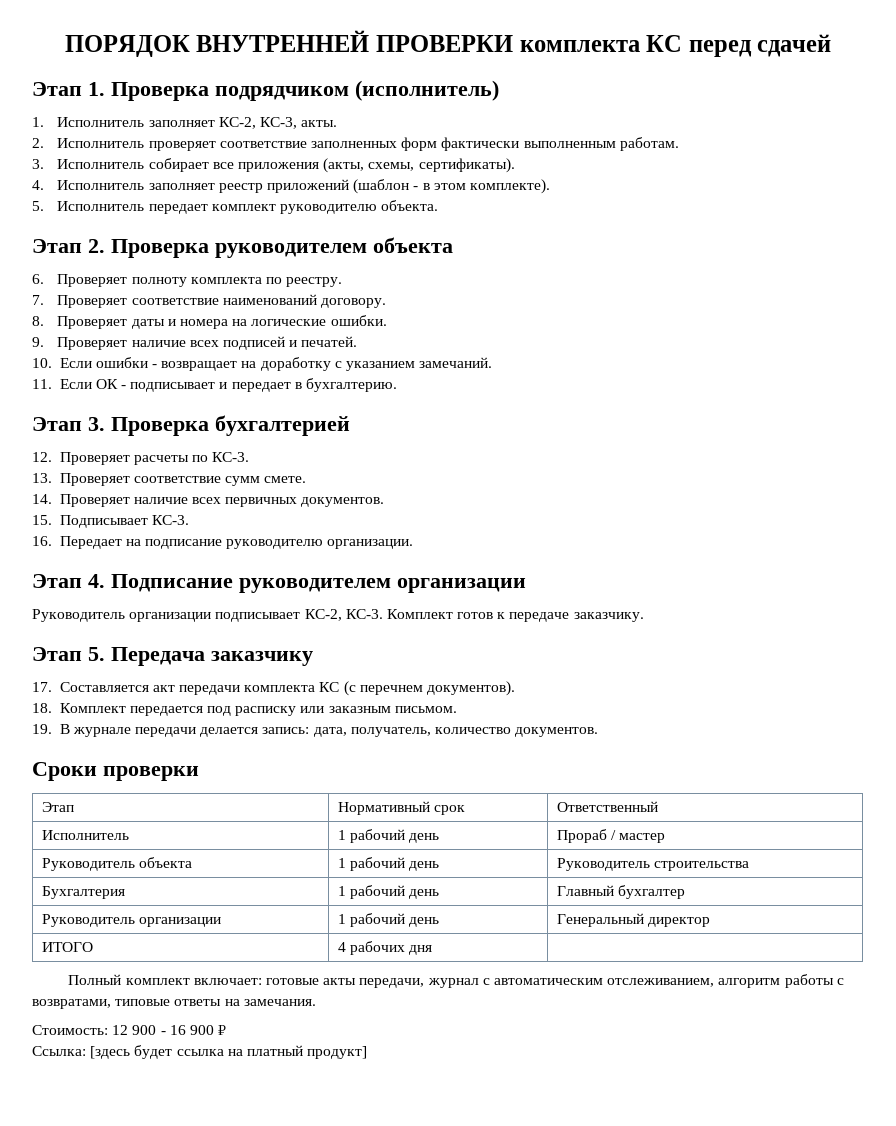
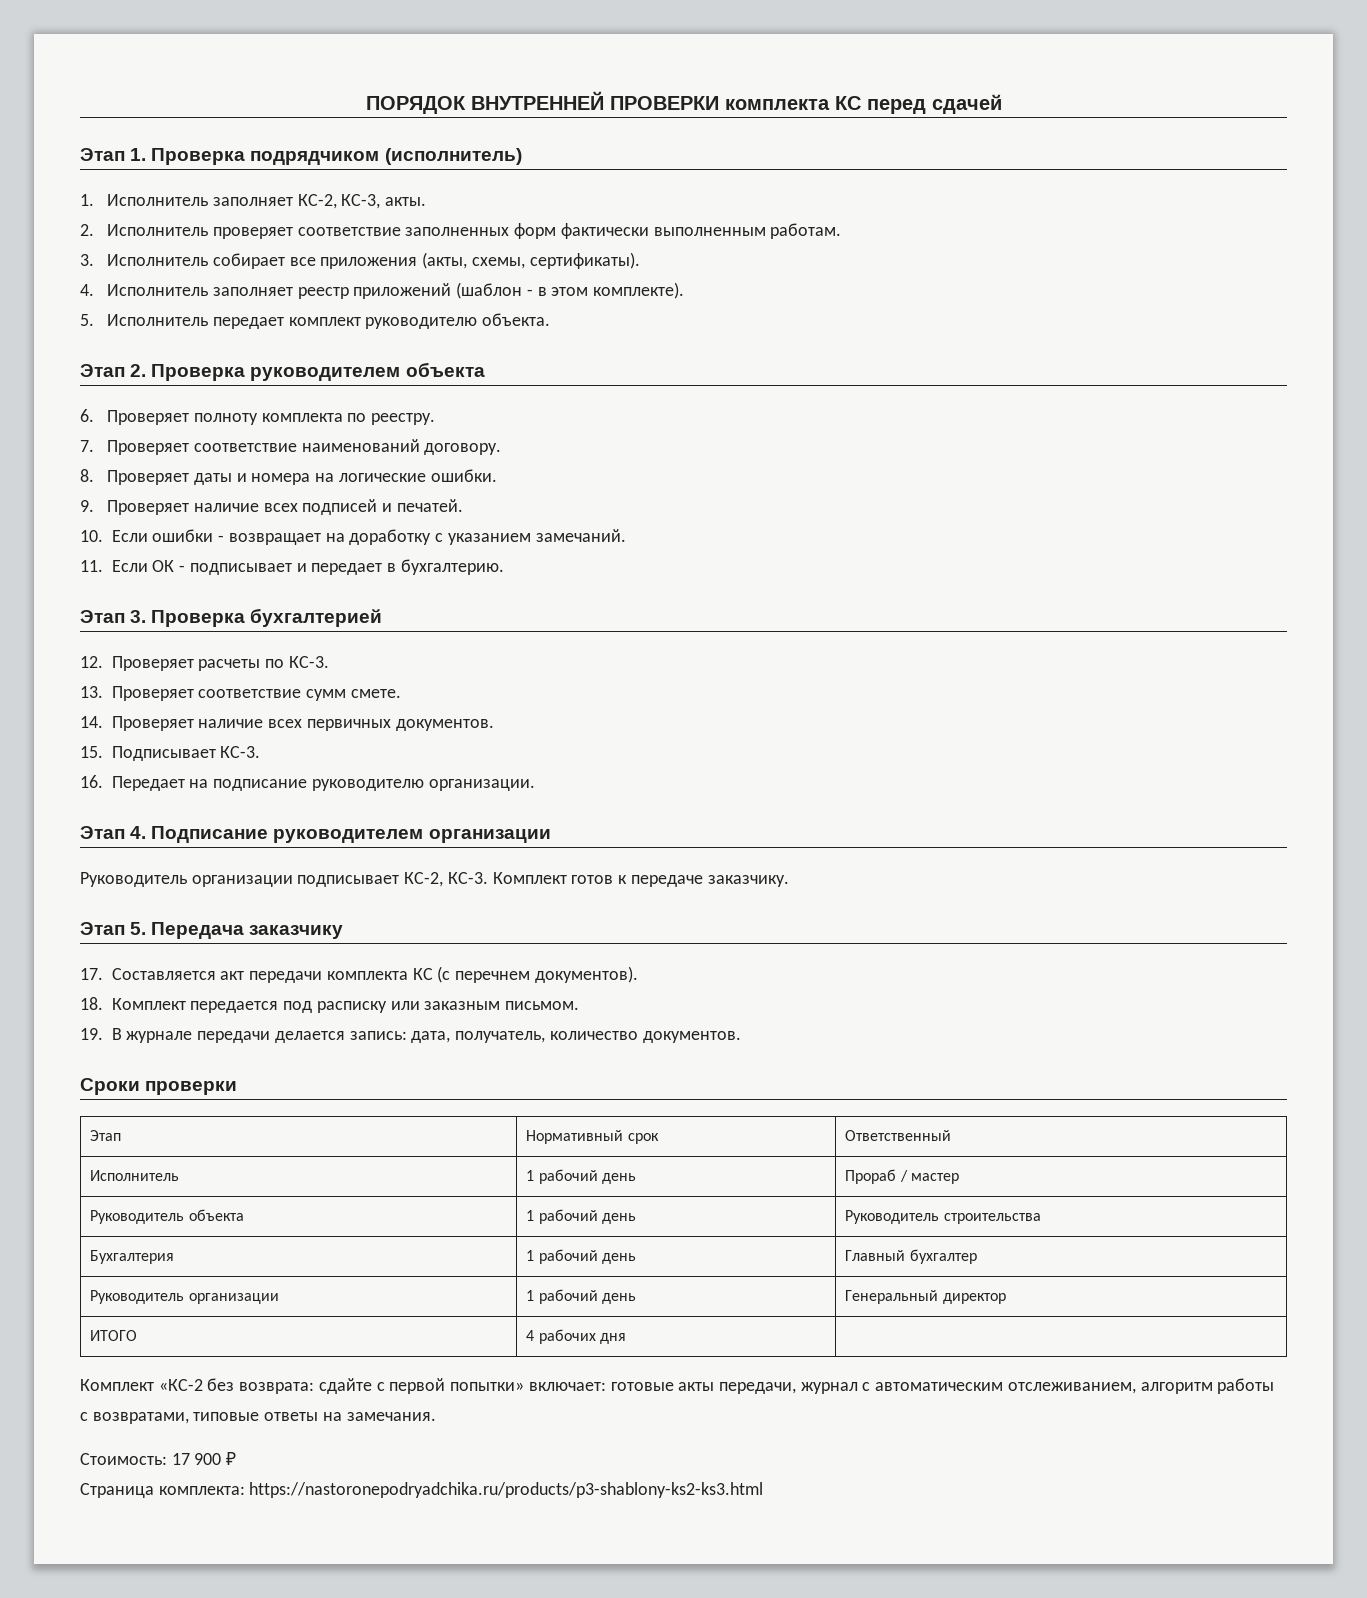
[68,974,190,985] Полный комплект -> [80,1378,525,1394] Комплект «КС-2 без возврата: сдайте с первой попытки»
[112,1025,227,1035] [32,1045,368,1059] 12 900 - 16 900 ₽ // Ссылка: [здесь будет ссылка на платный продукт] -> [171,1452,237,1465] [80,1482,764,1498] 17 900 ₽ // Страница комплекта: https://nastoronepodryadchika.ru/products/p3-shablony-ks2-ks3.html

